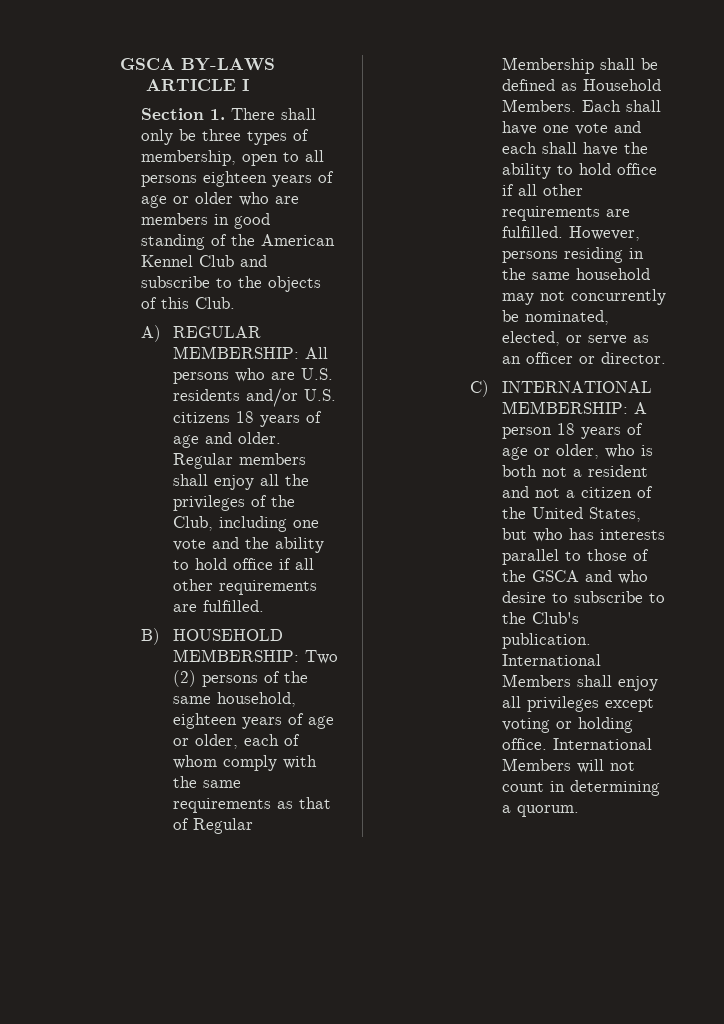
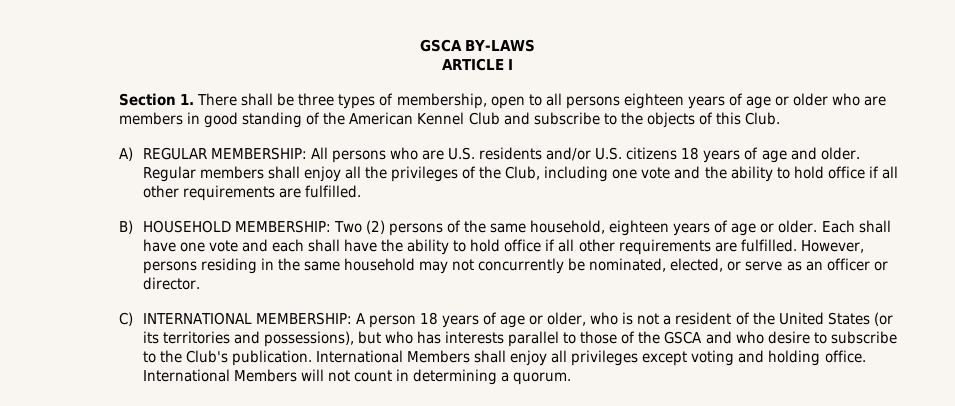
[140,129,173,145] only -> (274, 99) none
[195,734,301,749] [173,755,318,771] [173,776,242,788] [173,797,332,813] [173,818,254,834] [502,57,659,74] [502,79,662,91] [502,99,577,112] older, each of whom comply with the same requirements as that of Regular Membership shall be defined as Household Members. -> [778,220,818,233] older.
[502,465,538,477] both -> (634, 318) none
[502,486,654,498] [502,507,642,522] and not a citizen of the United States, -> [735,312,893,326] [142,331,354,347] of the United States (or its territories and possessions),
[556,721,573,729] or -> [738,350,765,363] and

